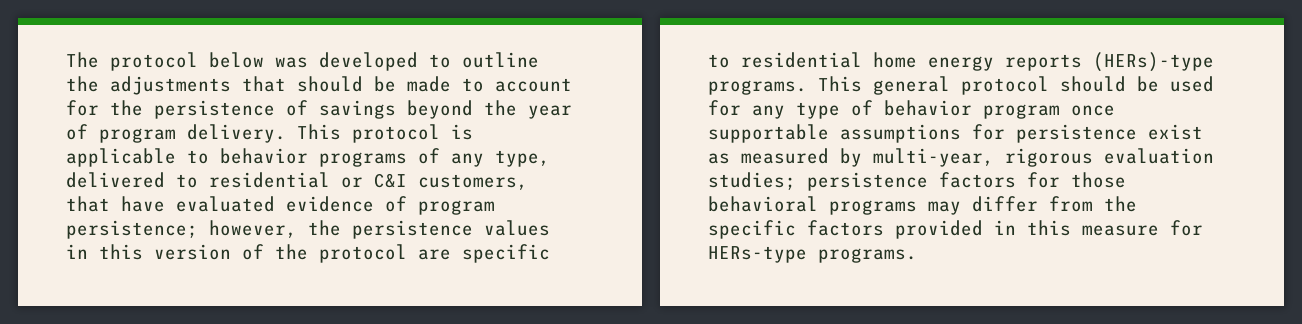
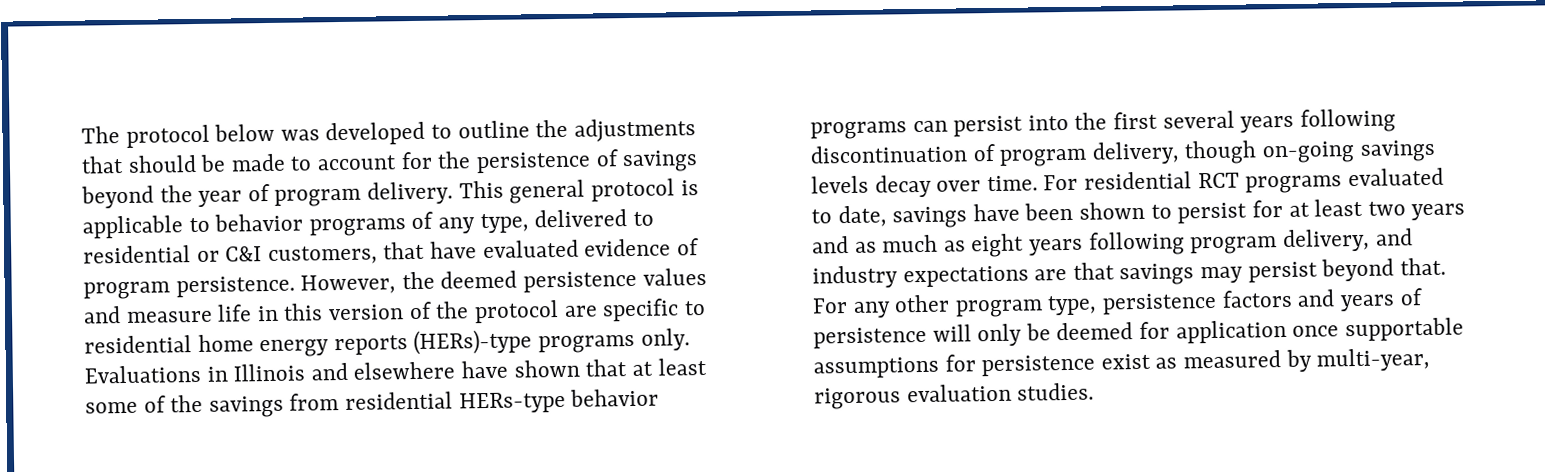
(341, 132) none -> [509,179,586,204] general
[66,220,550,239] persistence; however, the persistence values -> [175,267,707,298] [83,304,253,324] persistence. However, the deemed persistence values and measure life
[708,76,1214,95] [708,100,1060,119] programs. This general protocol should be used for any type of behavior program -> [538,328,690,354] [84,357,707,384] [85,388,660,418] [810,108,1396,140] [810,139,1436,167] [811,167,1444,198] [811,198,1466,229] [812,228,1413,258] [812,257,1446,289] [812,288,1423,318] [813,319,1287,349] programs only. Evaluations in Illinois and elsewhere have shown that at least some of the savings from residential HERs-type behavior programs can persist into the first several years following discontinuation of program delivery, though on-going savings levels decay over time. For residential RCT programs evaluated to date, savings have been shown to persist for at least two years and as much as eight years following program delivery, and industry expectations are that savings may persist beyond that. For any other program type, persistence factors and years of persistence will only be deemed for application
[708,172,1126,191] [708,196,1137,215] [708,220,1203,239] [708,246,917,263] studies; persistence factors for those behavioral programs may differ from the specific factors provided in this measure for HERs-type programs. -> [1017,382,1095,401] studies.

